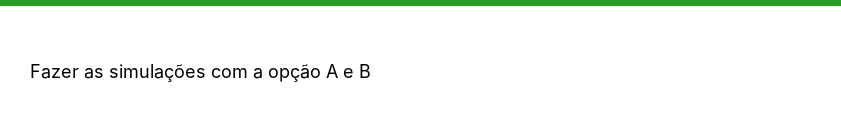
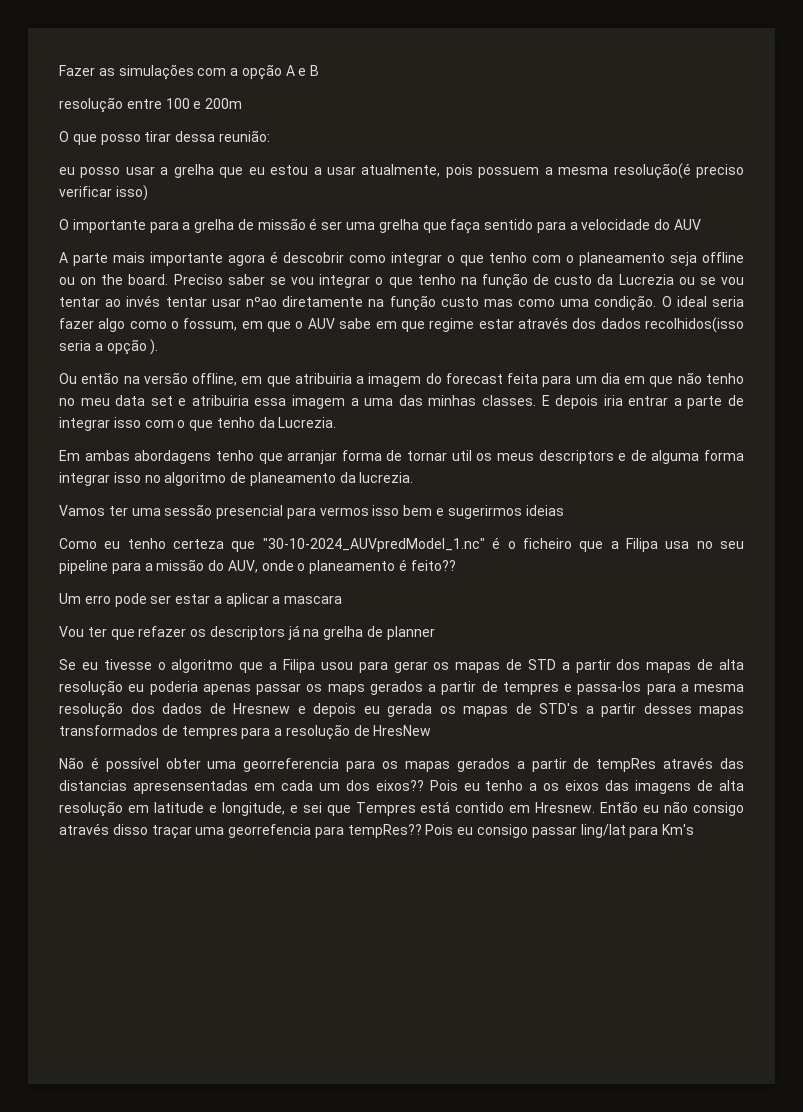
(371, 71) none -> [59,97,243,113] [59,130,270,145] [59,163,744,179] [59,185,148,201] [59,218,702,234] [59,251,744,266] [59,273,744,289] [59,295,744,311] [59,317,745,333] [59,339,159,355] [59,372,745,387] [59,395,744,409] [59,417,337,431] [59,450,744,464] [59,472,414,486] [59,504,564,519] [59,537,745,552] [59,559,456,574] [59,593,343,607] [59,625,435,640] [59,659,745,673] [59,680,744,696] [59,702,744,718] [59,724,432,740] [59,757,744,772] [59,780,744,794] [59,801,744,817] [59,823,695,839] // resolução entre 100 e 200m // O que posso tirar dessa reunião: // eu posso usar a grelha que eu estou a usar atualmente, pois possuem a mesma resolução(é preciso verificar isso) // O importante para a grelha de missão é ser uma grelha que faça sentido para a velocidade do AUV // A parte mais importante agora é descobrir como integrar o que tenho com o planeamento seja offline ou on the board. Preciso saber se vou integrar o que tenho na função de custo da Lucrezia ou se vou tentar ao invés tentar usar nºao diretamente na função custo mas como uma condição. O ideal seria fazer algo como o fossum, em que o AUV sabe em que regime estar através dos dados recolhidos(isso seria a opção ). // Ou então na versão offline, em que atribuiria a imagem do forecast feita para um dia em que não tenho no meu data set e atribuiria essa imagem a uma das minhas classes. E depois iria entrar a parte de integrar isso com o que tenho da Lucrezia. // Em ambas abordagens tenho que arranjar forma de tornar util os meus descriptors e de alguma forma integrar isso no algoritmo de planeamento da lucrezia. // Vamos ter uma sessão presencial para vermos isso bem e sugerirmos ideias // Como eu tenho certeza que "30-10-2024_AUVpredModel_1.nc" é o ficheiro que a Filipa usa no seu pipeline para a missão do AUV, onde o planeamento é feito?? // Um erro pode ser estar a aplicar a mascara // Vou ter que refazer os descriptors já na grelha de planner // Se eu tivesse o algoritmo que a Filipa usou para gerar os mapas de STD a partir dos mapas de alta resolução eu poderia apenas passar os maps gerados a partir de tempres e passa-los para a mesma resolução dos dados de Hresnew e depois eu gerada os mapas de STD's a partir desses mapas transformados de tempres para a resolução de HresNew // Não é possível obter uma georreferencia para os mapas gerados a partir de tempRes através das distancias apresensentadas em cada um dos eixos?? Pois eu tenho a os eixos das imagens de alta resolução em latitude e longitude, e sei que Tempres está contido em Hresnew. Então eu não consigo através disso traçar uma georrefencia para tempRes?? Pois eu consigo passar ling/lat para Km's

